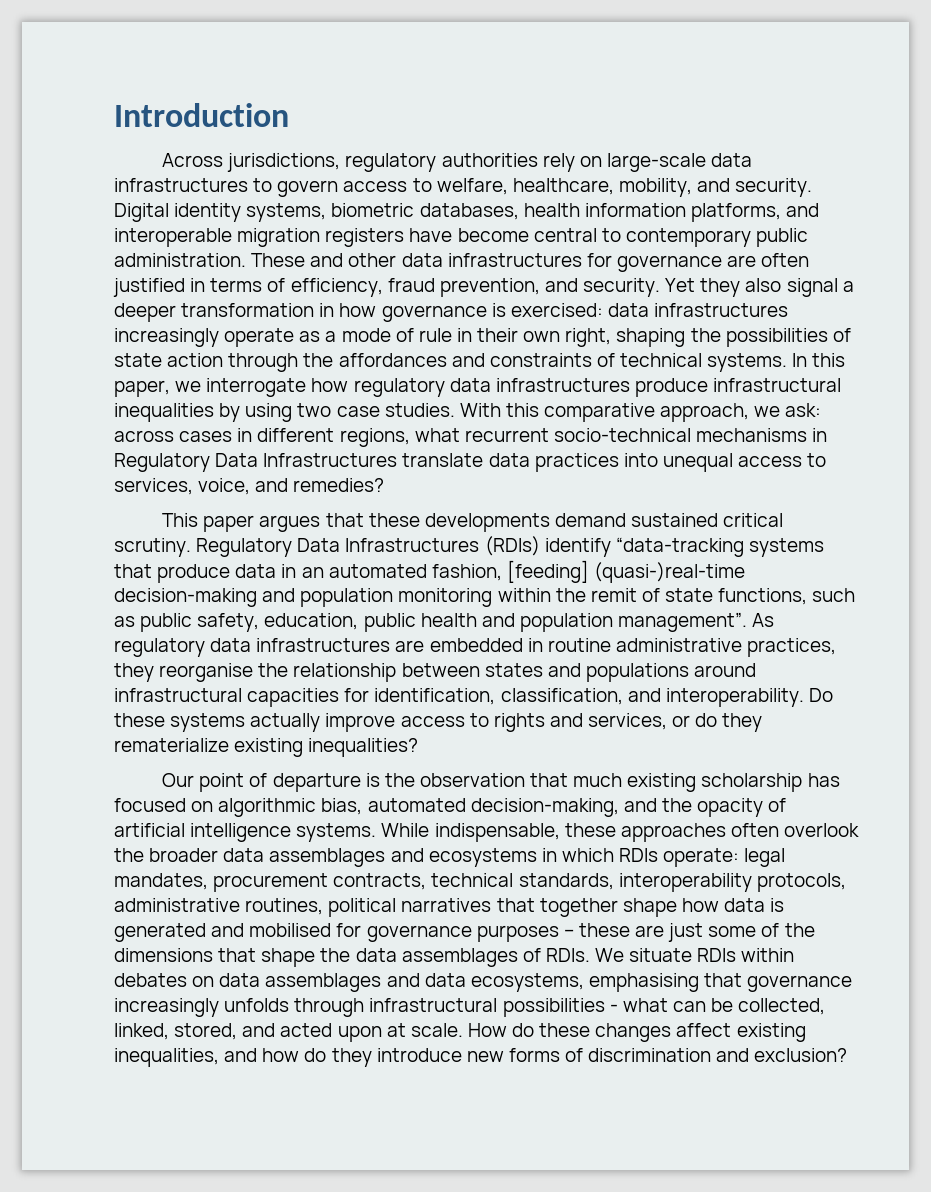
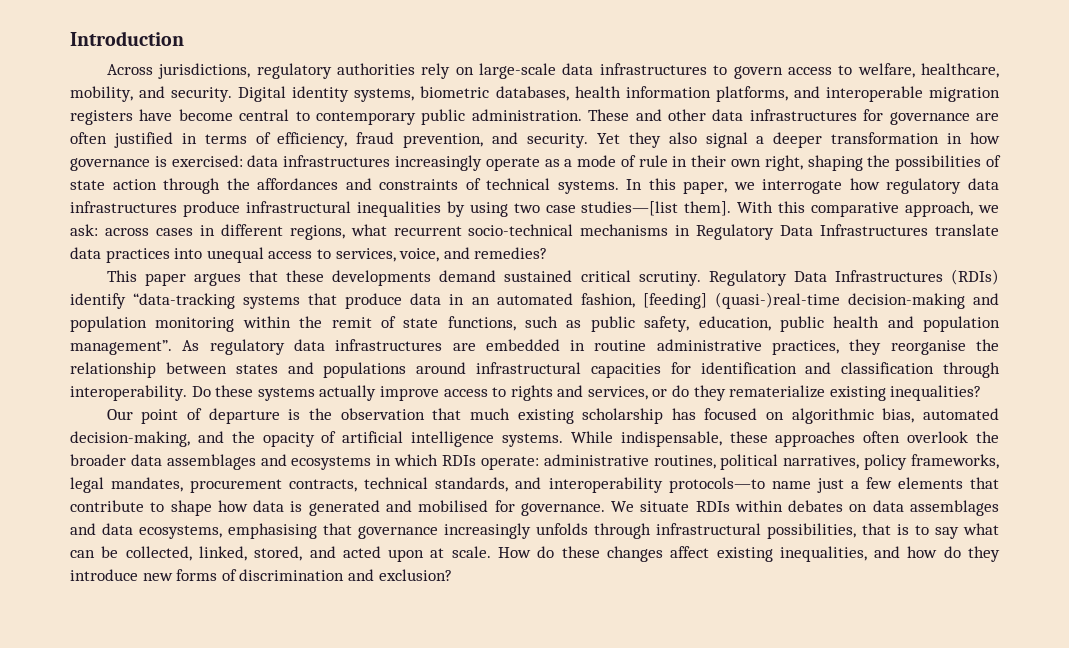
[384,403,455,417] studies. -> [581,201,732,216] studies—[list them].
[374,688,661,705] identification, classification, and -> [700,362,1001,378] identification and classification through
(740, 857) none -> [543,454,999,470] administrative routines, political narratives, policy frameworks,
[618,873,846,892] [114,898,618,917] interoperability protocols, administrative routines, political narratives that together -> [515,477,999,493] [70,500,165,512] and interoperability protocols—to name just a few elements that contribute to
[366,923,815,942] [114,948,590,967] governance purposes – these are just some of the dimensions that shape the data assemblages of RDIs. -> [520,503,605,516] governance.
[502,998,618,1017] possibilities - -> [767,523,959,539] possibilities, that is to say

